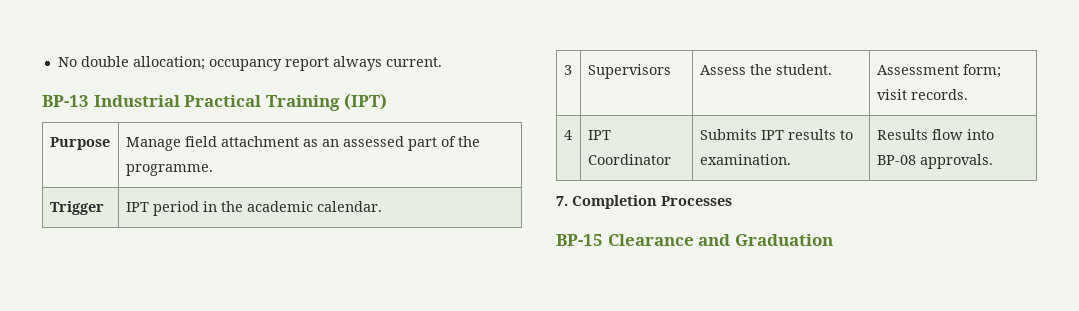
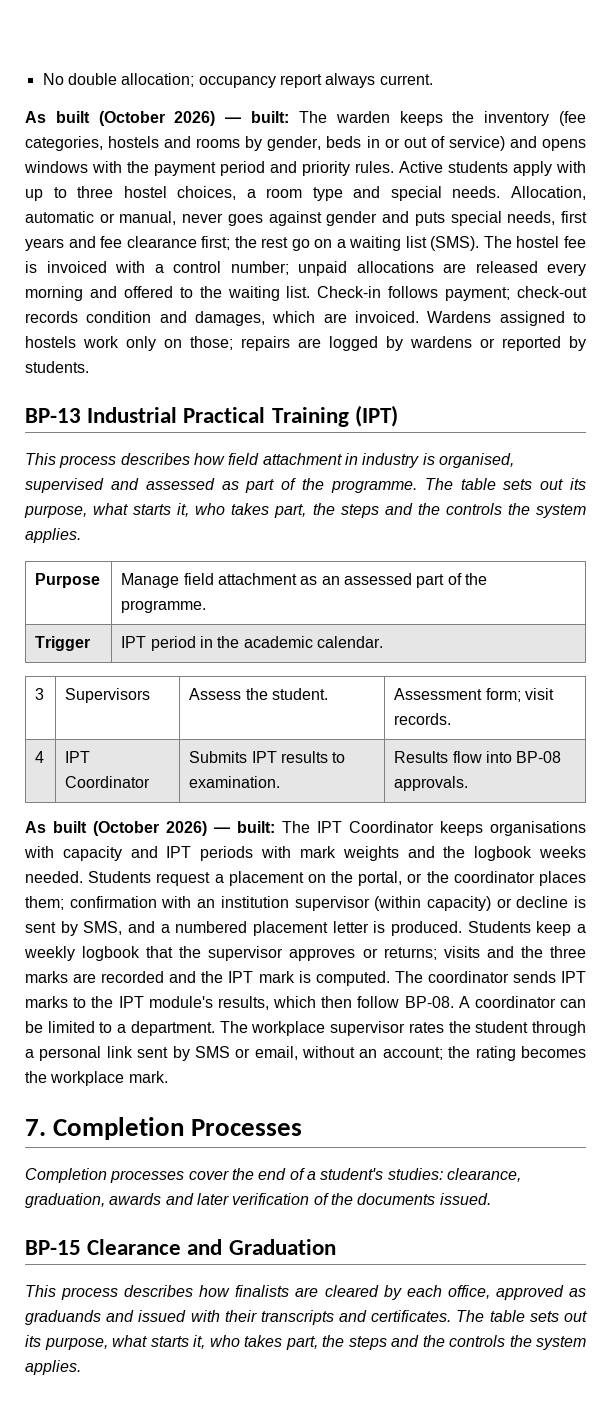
(442, 62) none -> [25,111,586,126] [25,136,587,151] [24,161,586,176] [25,186,587,201] [25,211,588,226] [25,236,587,251] [25,261,586,276] [25,286,588,301] [25,311,586,326] [25,336,586,351] [25,361,89,373] // As built (October 2026) — built: The warden keeps the inventory (fee categories, hostels and rooms by gender, beds in or out of service) and opens windows with the payment period and priority rules. Active students apply with up to three hostel choices, a room type and special needs. Allocation, automatic or manual, never goes against gender and puts special needs, first years and fee clearance first; the rest go on a waiting list (SMS). The hostel fee is invoiced with a control number; unpaid allocations are released every morning and offered to the waiting list. Check-in follows payment; check-out records condition and damages, which are invoiced. Wardens assigned to hostels work only on those; repairs are logged by wardens or reported by students.
(388, 101) none -> [25,453,514,468] [25,478,586,493] [24,503,587,518] [25,528,81,543] // This process describes how field attachment in industry is organised, supervised and assessed as part of the programme. The table sets out its purpose, what starts it, who takes part, the steps and the controls the system applies.
[556,195,732,209] [556,234,833,246] 7. Completion Processes // BP-15 Clearance and Graduation -> [25,821,586,836] [24,846,586,861] [25,871,586,886] [25,896,586,911] [25,921,587,936] [24,946,587,961] [25,971,586,986] [25,996,587,1010] [25,1021,587,1036] [25,1046,586,1061] [25,1071,168,1086] [25,1117,303,1140] [25,1168,521,1183] [25,1193,491,1208] [25,1239,336,1255] [25,1285,586,1300] [25,1310,587,1325] [25,1335,586,1350] [25,1360,81,1375] As built (October 2026) — built: The IPT Coordinator keeps organisations with capacity and IPT periods with mark weights and the logbook weeks needed. Students request a placement on the portal, or the coordinator places them; confirmation with an institution supervisor (within capacity) or decline is sent by SMS, and a numbered placement letter is produced. Students keep a weekly logbook that the supervisor approves or returns; visits and the three marks are recorded and the IPT mark is computed. The coordinator sends IPT marks to the IPT module's results, which then follow BP-08. A coordinator can be limited to a department. The workplace supervisor rates the student through a personal link sent by SMS or email, without an account; the rating becomes the workplace mark. // 7. Completion Processes // Completion processes cover the end of a student's studies: clearance, graduation, awards and later verification of the documents issued. // BP-15 Clearance and Graduation // This process describes how finalists are cleared by each office, approved as graduands and issued with their transcripts and certificates. The table sets out its purpose, what starts it, who takes part, the steps and the controls the system applies.

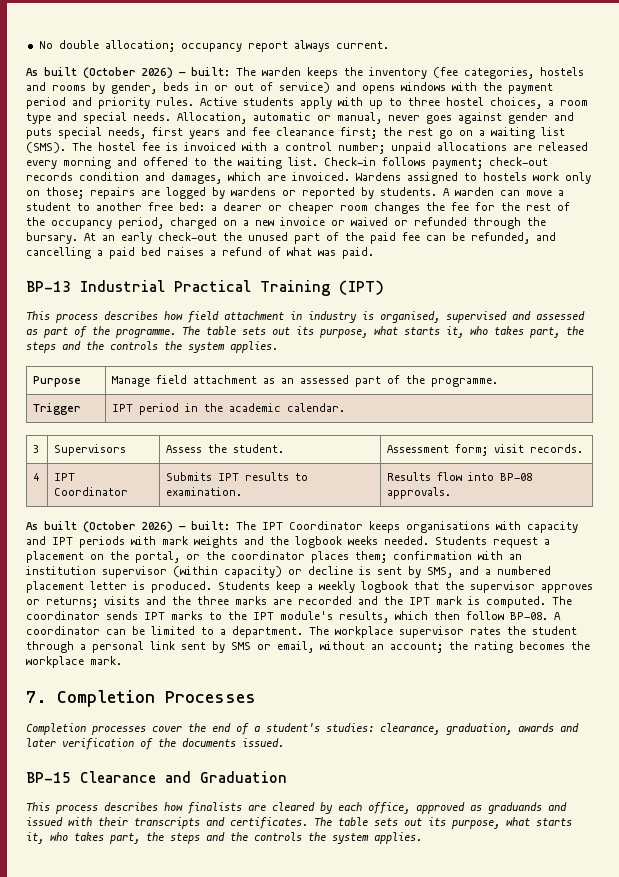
(89, 367) none -> [443,187,564,196] [26,202,570,214] [26,217,546,229] [26,232,556,244] [26,247,374,259] A warden can move a student to another free bed: a dearer or cheaper room changes the fee for the rest of the occupancy period, charged on a new invoice or waived or refunded through the bursary. At an early check-out the unused part of the paid fee can be refunded, and cancelling a paid bed raises a refund of what was paid.

